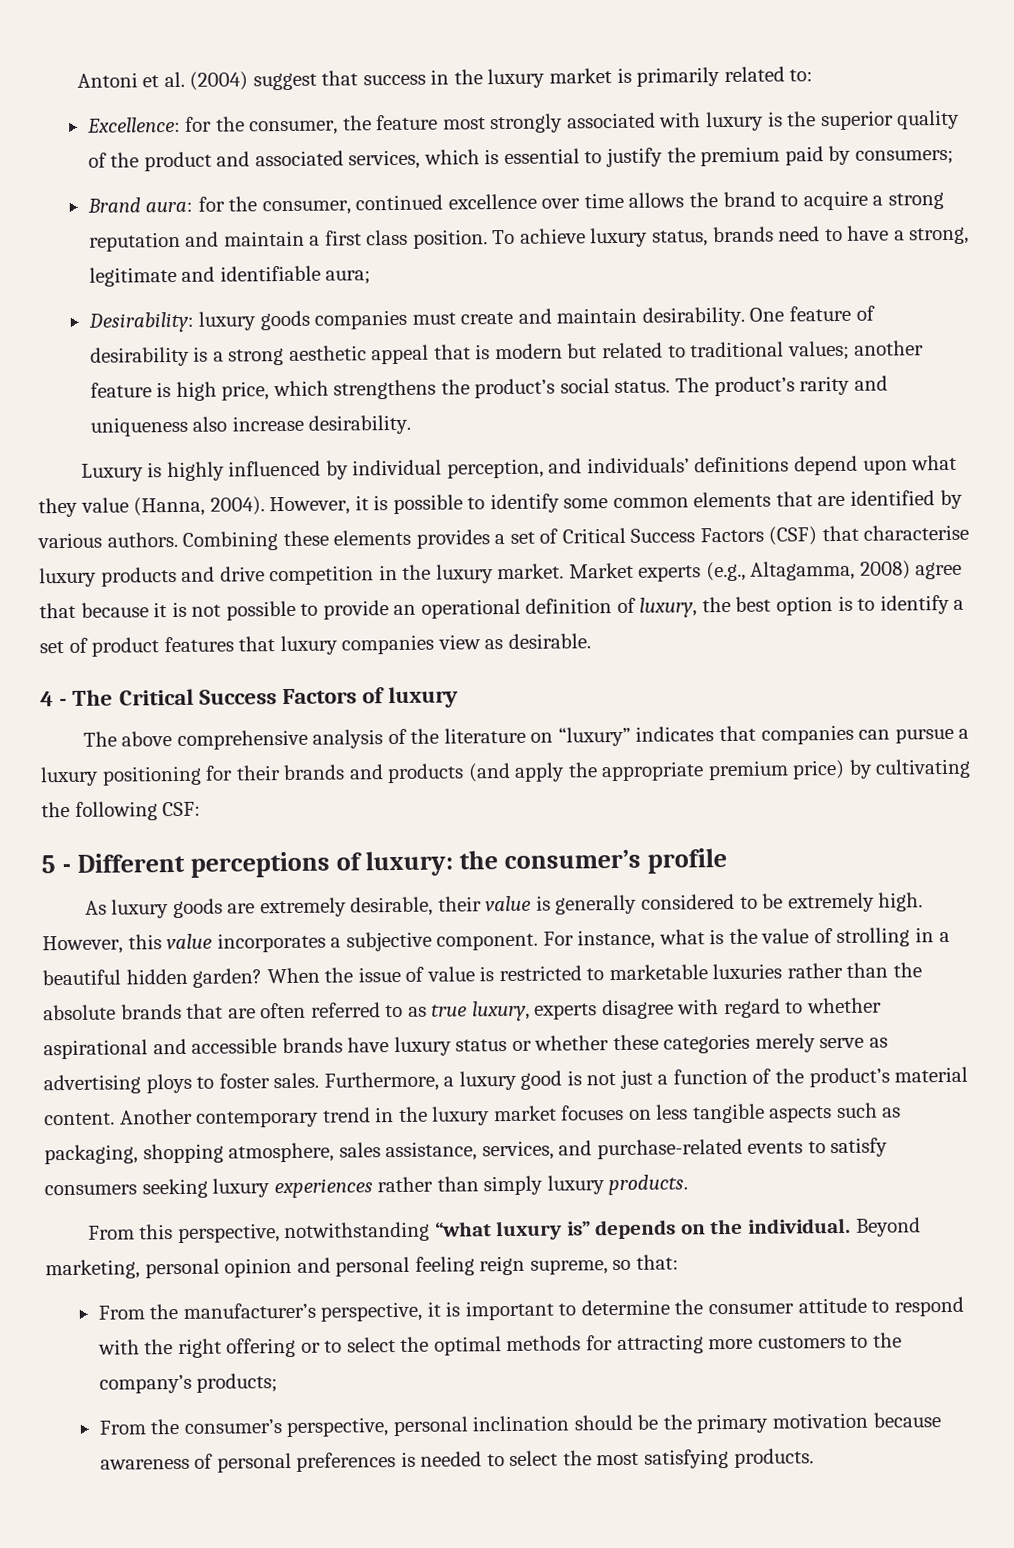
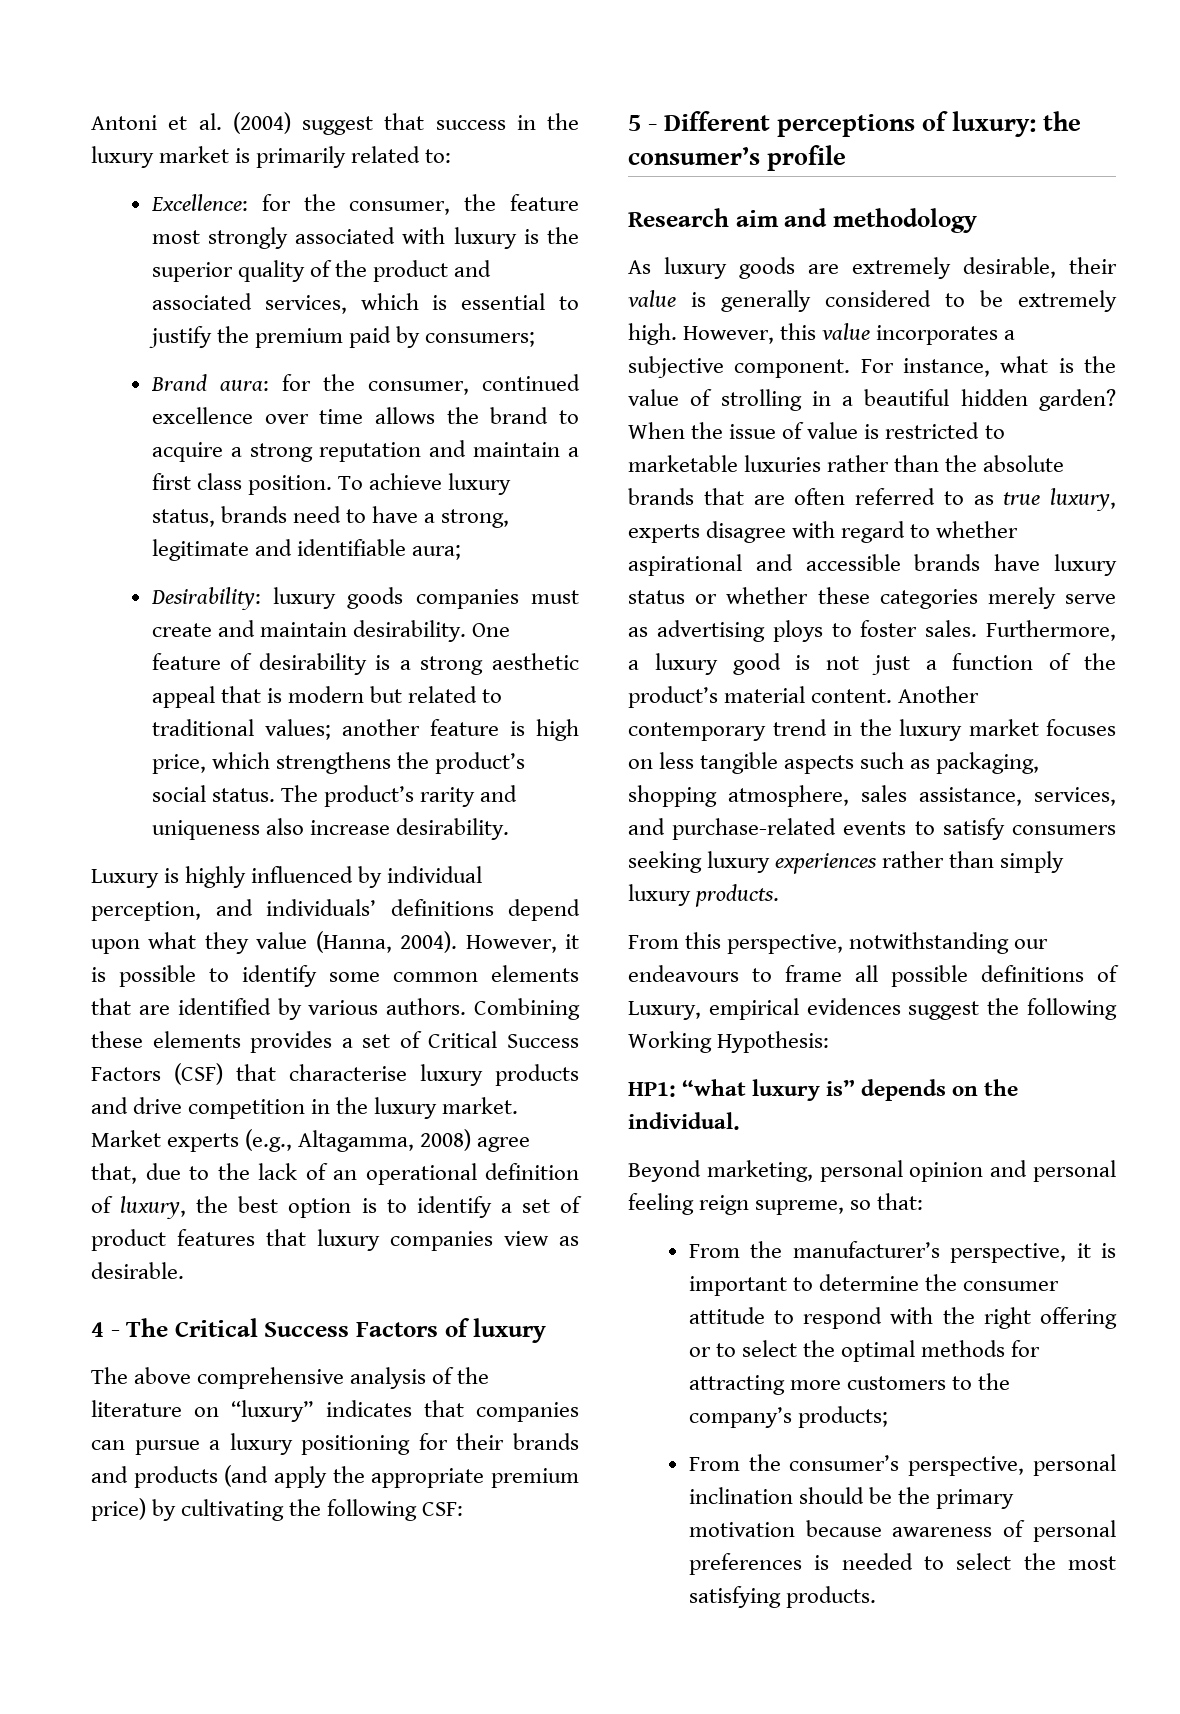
[39,600,389,621] that because it is not possible to provide -> [91,1163,328,1184] that, due to the lack of
(728, 861) none -> [628,208,977,233] // Research aim and methodology
(431, 1232) none -> [1014,939,1049,949] [628,965,1119,987] [628,998,1117,1020] [628,1031,830,1053] [628,1082,676,1097] our endeavours to frame all possible definitions of Luxury, empirical evidences suggest the following Working Hypothesis: // HP1:
(851, 1225) none -> (740, 1121) //

